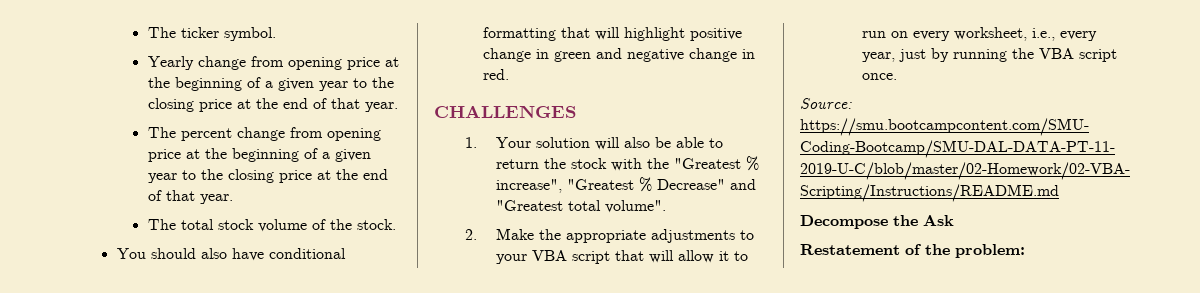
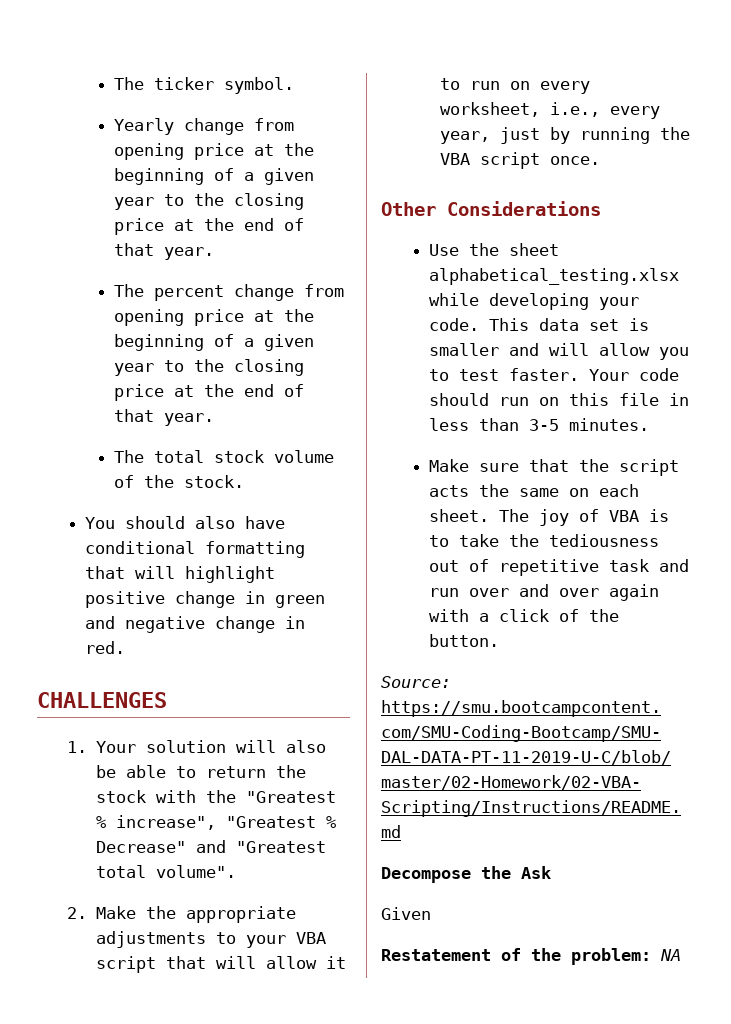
(897, 76) none -> [381,201,601,216] [428,243,559,256] [428,268,679,285] [428,293,639,310] [428,318,649,331] [428,343,689,360] [428,368,679,381] [428,393,689,406] [428,418,649,431] [428,459,679,476] [428,484,639,497] [428,509,669,526] [428,534,659,547] [428,559,689,576] [428,584,659,601] [428,609,619,622] [428,634,499,647] // Other Considerations // Use the sheet alphabetical_testing.xlsx while developing your code. This data set is smaller and will allow you to test faster. Your code should run on this file in less than 3-5 minutes. // Make sure that the script acts the same on each sheet. The joy of VBA is to take the tediousness out of repetitive task and run over and over again with a click of the button.
(954, 220) none -> [381,907,431,920] // Given
(1025, 251) none -> [660,949,681,961] NA

